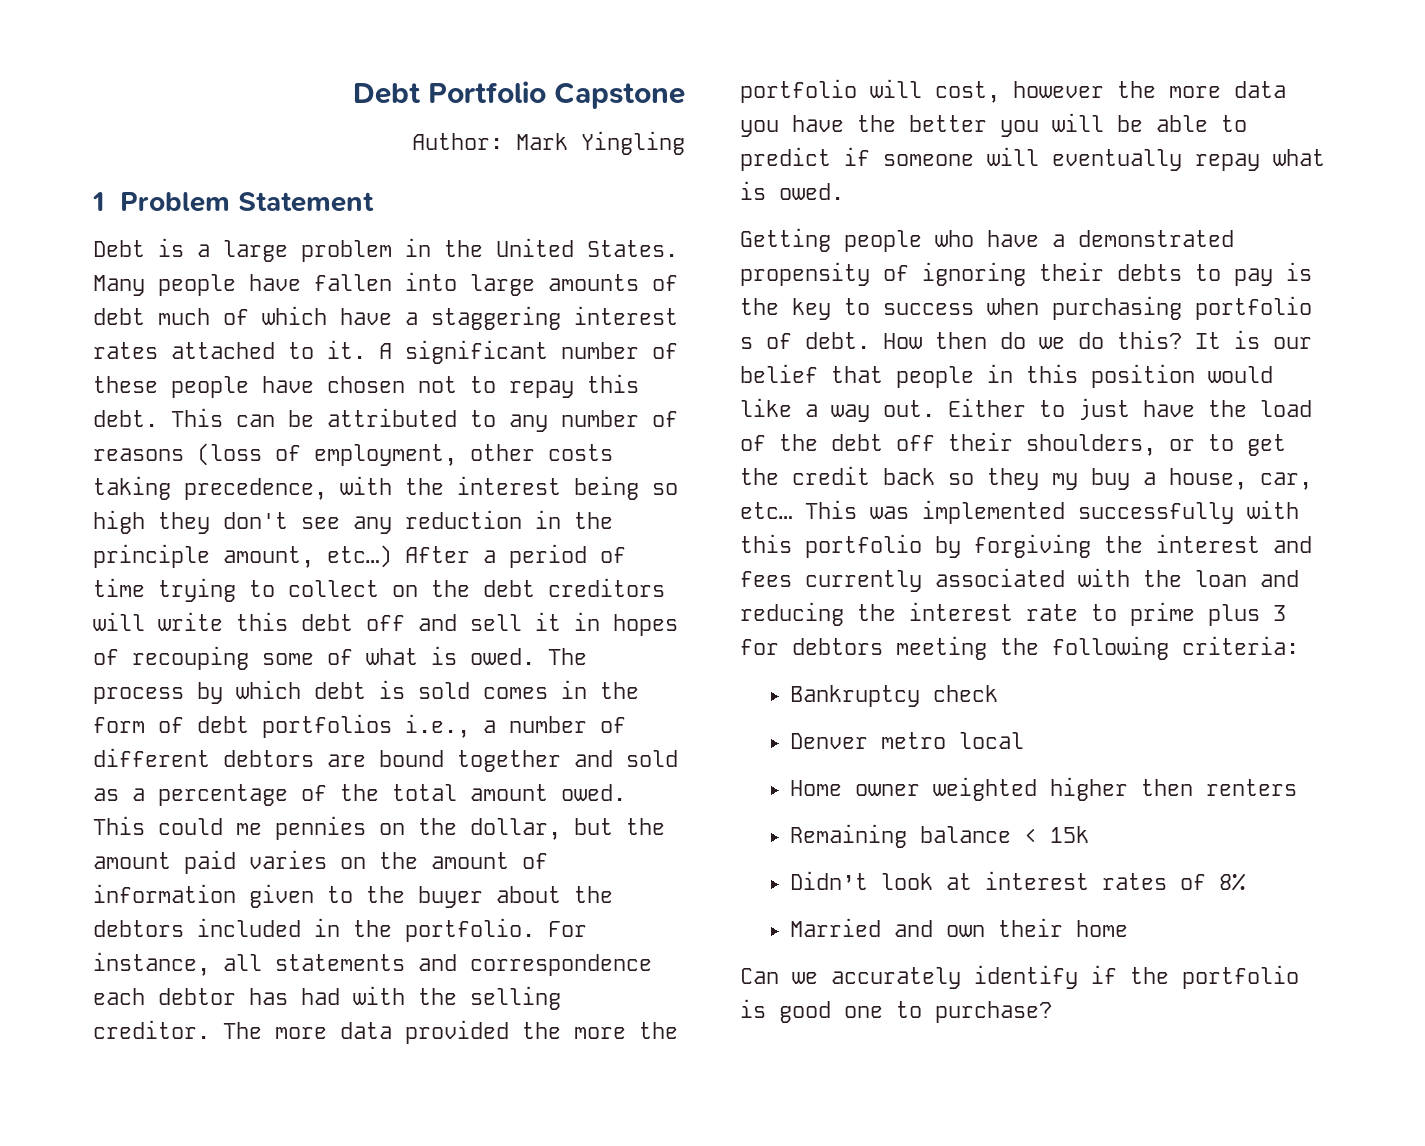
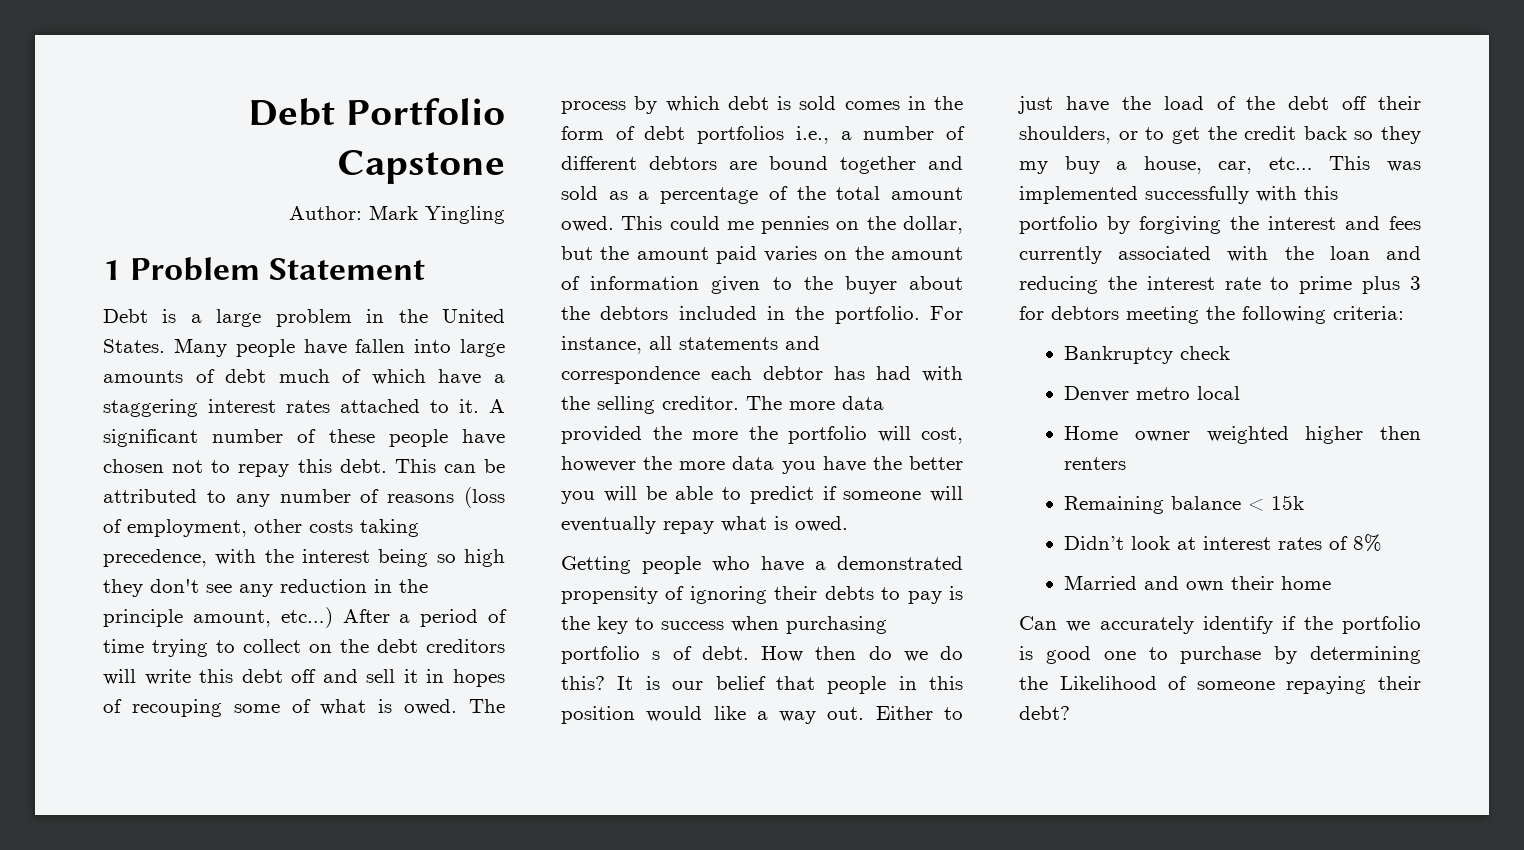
[935,1001,1052,1023] purchase? -> [1180,646,1421,664] [1019,676,1421,694] [1019,706,1070,720] purchase by determining the Likelihood of someone repaying their debt?

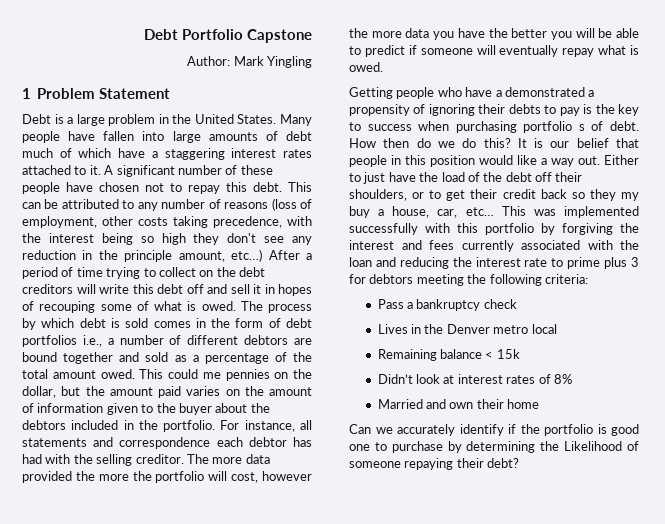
(963, 563) none -> [588,90,595,97] a
[1207,126,1237,140] the -> [470,189,498,199] their
[1064,346,1231,364] [1064,386,1241,402] [1064,426,1421,444] [1064,457,1127,470] Bankruptcy check // Denver metro local // Home owner weighted higher then renters -> [377,299,517,311] [377,324,557,334] Pass a bankruptcy check // Lives in the Denver metro local

